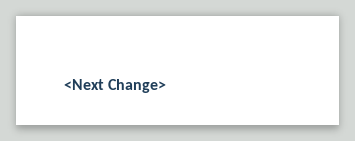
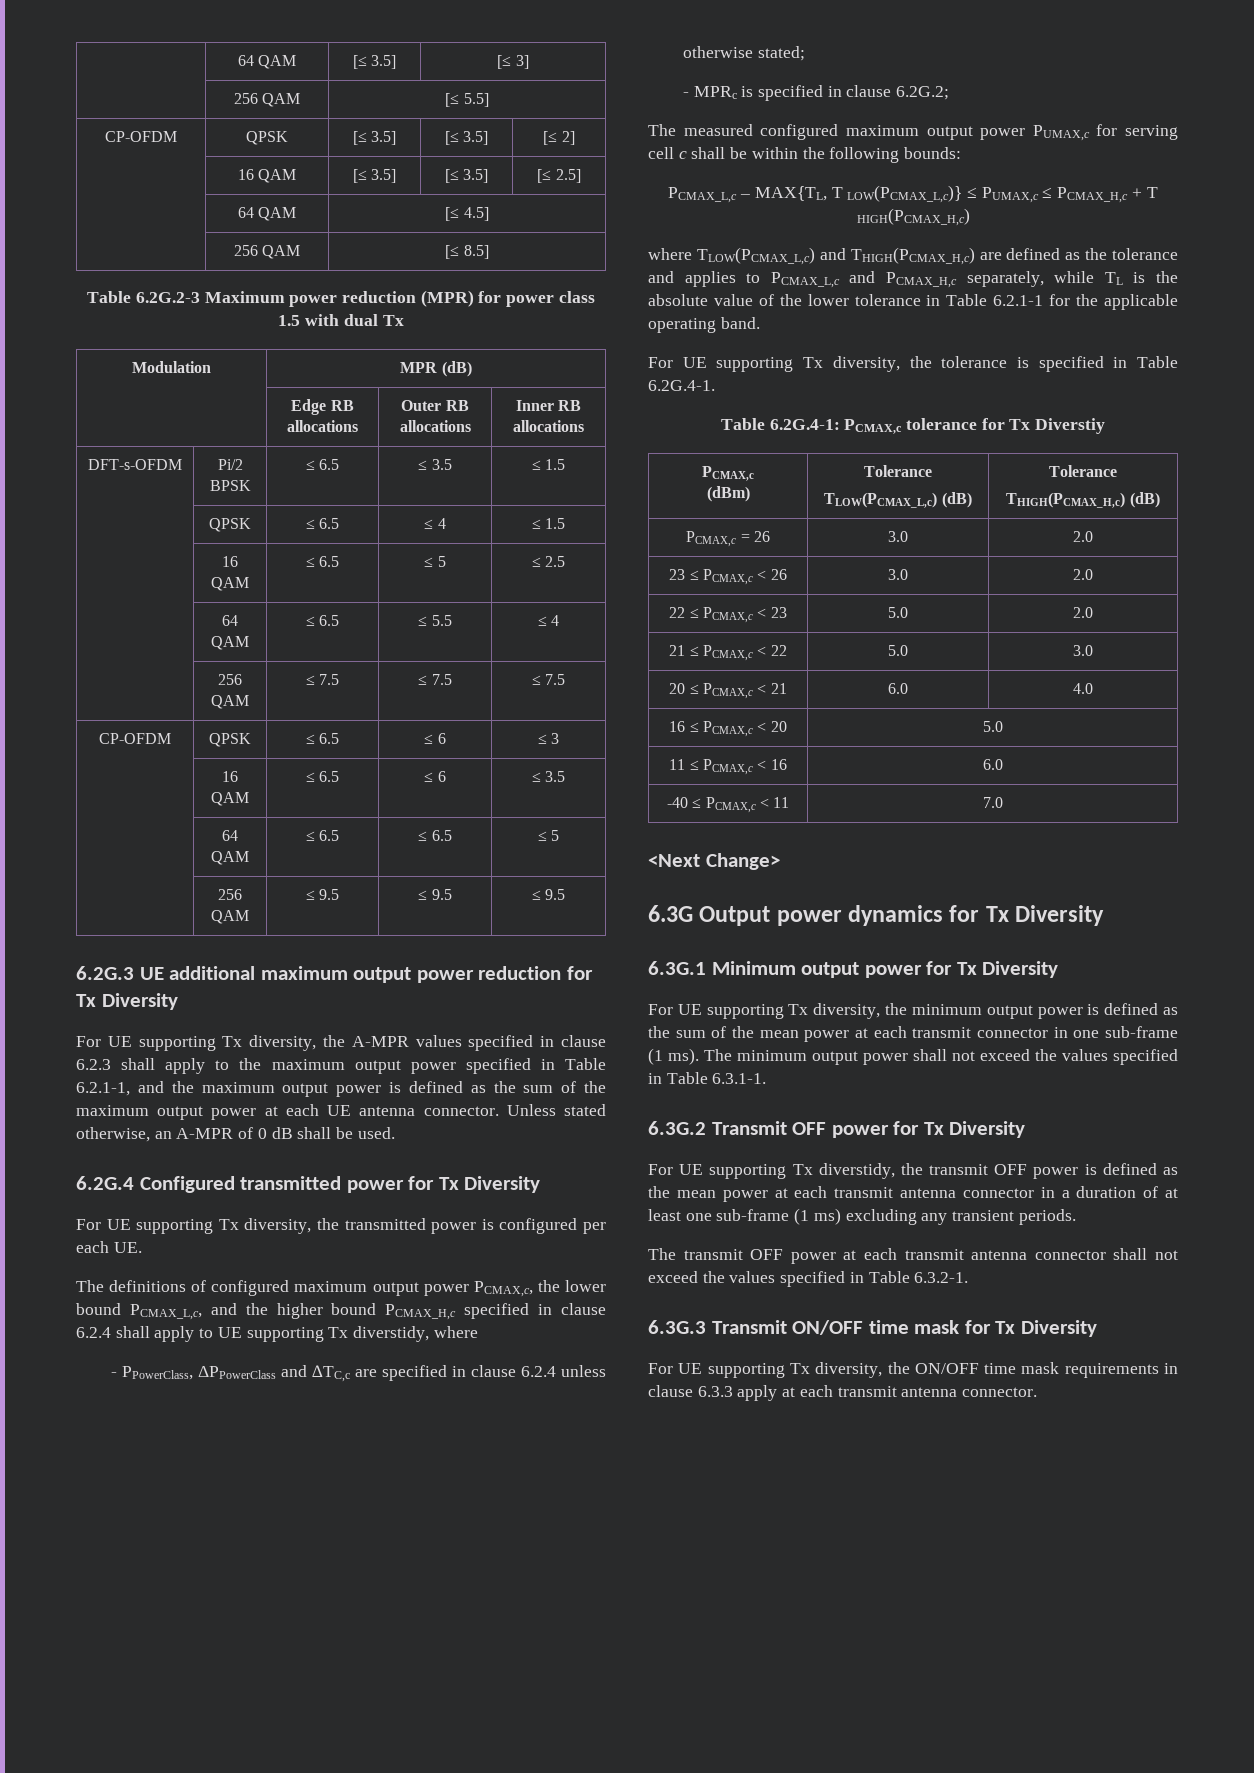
[64,79,167,93] <Next Change> -> [237,55,297,69] [352,55,397,69] [497,55,529,69] [233,93,301,107] [445,93,489,107] [105,131,177,142] [246,131,288,145] [352,131,397,145] [444,131,489,145] [543,131,575,145] [237,169,297,183] [352,169,397,183] [444,169,489,183] [537,169,581,183] [237,207,297,221] [445,207,489,221] [233,245,301,259] [445,245,489,259] [87,290,595,307] [278,314,404,326] [132,361,211,373] [400,361,472,377] [291,399,354,415] [287,420,358,432] [401,400,469,411] [399,420,471,432] [515,400,582,411] [513,420,584,432] [88,459,182,470] [217,459,243,470] [209,480,251,491] [305,459,340,470] [418,459,452,470] [531,459,566,470] [209,518,251,532] [305,518,340,529] [424,518,446,529] [531,518,566,529] [222,556,238,567] [211,577,249,591] [305,556,340,567] [424,556,446,567] [531,556,566,567] [222,615,238,626] [211,636,249,650] [305,615,340,626] [418,615,452,626] [537,615,560,626] [218,674,242,685] [211,695,249,709] [305,674,340,685] [418,674,452,685] [531,674,566,685] [99,733,171,744] [209,733,251,747] [305,733,340,744] [424,733,446,744] [537,733,560,744] [222,771,238,782] [211,792,249,806] [305,771,340,782] [424,771,446,782] [531,771,566,782] [222,830,238,841] [211,851,249,865] [305,830,340,841] [418,830,452,841] [537,830,560,841] [218,889,242,900] [211,910,249,924] [305,889,340,900] [418,889,452,900] [531,889,566,900] [76,966,593,983] [76,993,178,1010] [76,1035,606,1051] [76,1058,607,1074] [76,1081,606,1097] [76,1104,606,1120] [76,1127,395,1142] [76,1176,541,1193] [76,1218,607,1234] [76,1241,142,1253] [76,1280,606,1297] [76,1303,607,1320] [76,1326,478,1342] [110,1365,606,1382] [682,46,805,61] [682,85,950,101] [648,124,1178,141] [648,147,962,163] [668,185,1158,203] [856,208,970,226] [648,247,1178,265] [648,271,1178,288] [648,294,1178,310] [648,317,760,333] [648,356,1178,372] [648,380,715,391] [720,418,1106,434] [702,466,754,481] [706,486,750,502] [864,465,932,477] [824,492,972,508] [1049,465,1117,477] [1006,492,1160,508] [686,531,770,547] [888,531,908,542] [1073,531,1093,542] [669,569,787,585] [888,569,908,580] [1073,569,1093,580] [669,607,787,623] [888,607,908,618] [1073,607,1093,618] [669,645,787,661] [888,645,908,656] [1073,645,1093,656] [669,683,787,699] [888,683,908,694] [1073,683,1093,694] [669,721,787,737] [982,721,1003,732] [669,759,787,775] [982,759,1003,770] [666,797,790,813] [982,797,1003,808] [648,853,780,870] [648,905,1105,926] [648,961,1059,978] [648,1003,1178,1019] [648,1026,1178,1042] [648,1048,1178,1065] [648,1072,767,1084] [648,1121,1026,1138] [648,1163,1178,1179] [648,1186,1178,1202] [648,1208,1076,1225] [648,1248,1178,1264] [648,1271,969,1287] [648,1320,1097,1337] [648,1362,1178,1378] [648,1385,1038,1401] | 64 QAM | [≤ 3.5] | [≤ 3] // | 256 QAM | [≤ 5.5] // CP-OFDM | QPSK | [≤ 3.5] | [≤ 3.5] | [≤ 2] // | 16 QAM | [≤ 3.5] | [≤ 3.5] | [≤ 2.5] // | 64 QAM | [≤ 4.5] // | 256 QAM | [≤ 8.5] // Table 6.2G.2-3 Maximum power reduction (MPR) for power class 1.5 with dual Tx // Modulation | MPR (dB) // | Edge RB allocations | Outer RB allocations | Inner RB allocations // DFT-s-OFDM | Pi/2 BPSK | ≤ 6.5 | ≤ 3.5 | ≤ 1.5 // | QPSK | ≤ 6.5 | ≤ 4 | ≤ 1.5 // | 16 QAM | ≤ 6.5 | ≤ 5 | ≤ 2.5 // | 64 QAM | ≤ 6.5 | ≤ 5.5 | ≤ 4 // | 256 QAM | ≤ 7.5 | ≤ 7.5 | ≤ 7.5 // CP-OFDM | QPSK | ≤ 6.5 | ≤ 6 | ≤ 3 // | 16 QAM | ≤ 6.5 | ≤ 6 | ≤ 3.5 // | 64 QAM | ≤ 6.5 | ≤ 6.5 | ≤ 5 // | 256 QAM | ≤ 9.5 | ≤ 9.5 | ≤ 9.5 // 6.2G.3 UE additional maximum output power reduction for Tx Diversity // For UE supporting Tx diversity, the A-MPR values specified in clause 6.2.3 shall apply to the maximum output power specified in Table 6.2.1-1, and the maximum output power is defined as the sum of the maximum output power at each UE antenna connector. Unless stated otherwise, an A-MPR of 0 dB shall be used. // 6.2G.4 Configured transmitted power for Tx Diversity // For UE supporting Tx diversity, the transmitted power is configured per each UE. // The definitions of configured maximum output power PCMAX,c, the lower bound PCMAX_L,c, and the higher bound PCMAX_H,c specified in clause 6.2.4 shall apply to UE supporting Tx diverstidy, where // - PPowerClass, ΔPPowerClass and ∆TC,c are specified in clause 6.2.4 unless otherwise stated; // - MPRc is specified in clause 6.2G.2; // The measured configured maximum output power PUMAX,c for serving cell c shall be within the following bounds: // PCMAX_L,c – MAX{TL, T LOW(PCMAX_L,c)} ≤ PUMAX,c ≤ PCMAX_H,c + T HIGH(PCMAX_H,c) // where TLOW(PCMAX_L,c) and THIGH(PCMAX_H,c) are defined as the tolerance and applies to PCMAX_L,c and PCMAX_H,c separately, while TL is the absolute value of the lower tolerance in Table 6.2.1-1 for the applicable operating band. // For UE supporting Tx diversity, the tolerance is specified in Table 6.2G.4-1. // Table 6.2G.4-1: PCMAX,c tolerance for Tx Diverstiy // PCMAX,c // (dBm) | Tolerance // TLOW(PCMAX_L,c) (dB) | Tolerance // THIGH(PCMAX_H,c) (dB) // PCMAX,c = 26 | 3.0 | 2.0 // 23 ≤ PCMAX,c < 26 | 3.0 | 2.0 // 22 ≤ PCMAX,c < 23 | 5.0 | 2.0 // 21 ≤ PCMAX,c < 22 | 5.0 | 3.0 // 20 ≤ PCMAX,c < 21 | 6.0 | 4.0 // 16 ≤ PCMAX,c < 20 | 5.0 // 11 ≤ PCMAX,c < 16 | 6.0 // -40 ≤ PCMAX,c < 11 | 7.0 // <Next Change> // 6.3G Output power dynamics for Tx Diversity // 6.3G.1 Minimum output power for Tx Diversity // For UE supporting Tx diversity, the minimum output power is defined as the sum of the mean power at each transmit connector in one sub-frame (1 ms). The minimum output power shall not exceed the values specified in Table 6.3.1-1. // 6.3G.2 Transmit OFF power for Tx Diversity // For UE supporting Tx diverstidy, the transmit OFF power is defined as the mean power at each transmit antenna connector in a duration of at least one sub-frame (1 ms) excluding any transient periods. // The transmit OFF power at each transmit antenna connector shall not exceed the values specified in Table 6.3.2-1. // 6.3G.3 Transmit ON/OFF time mask for Tx Diversity // For UE supporting Tx diversity, the ON/OFF time mask requirements in clause 6.3.3 apply at each transmit antenna connector.

